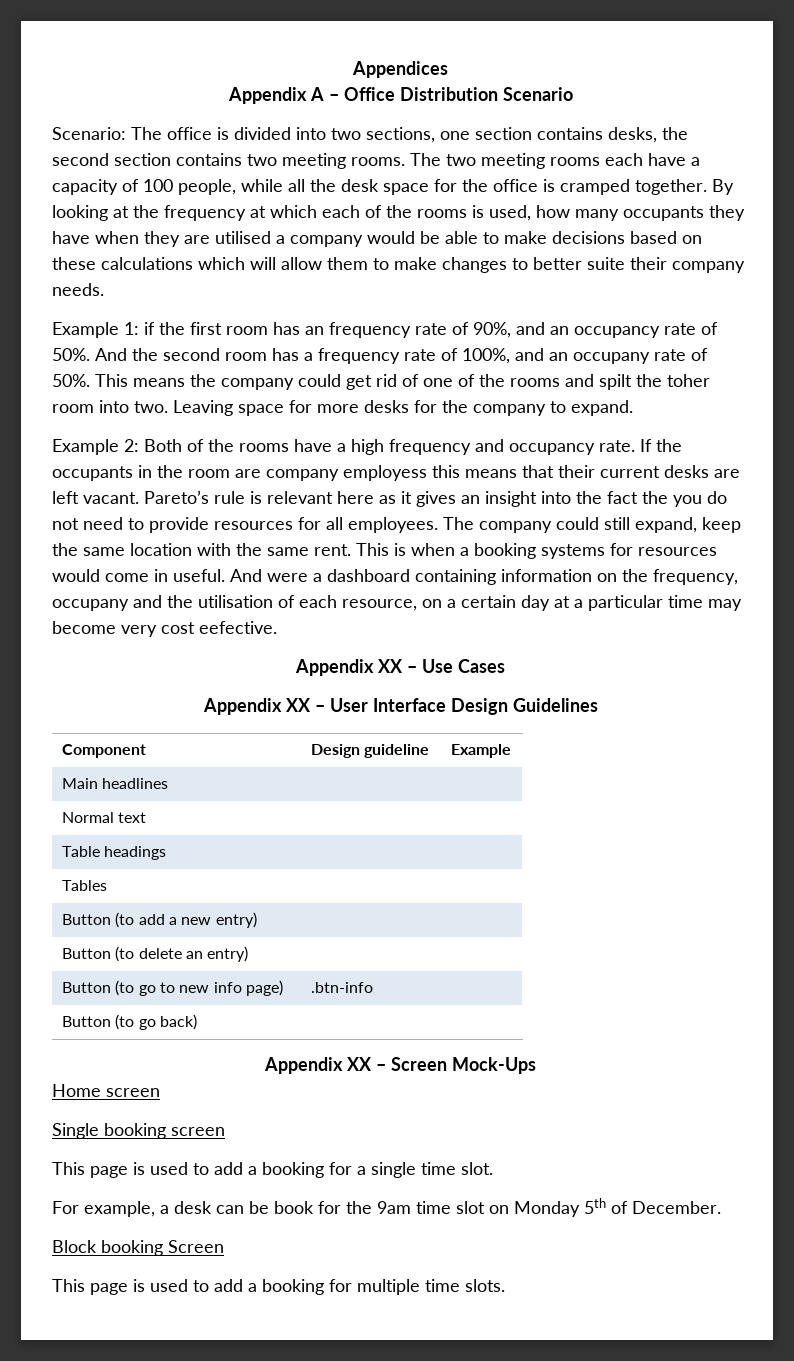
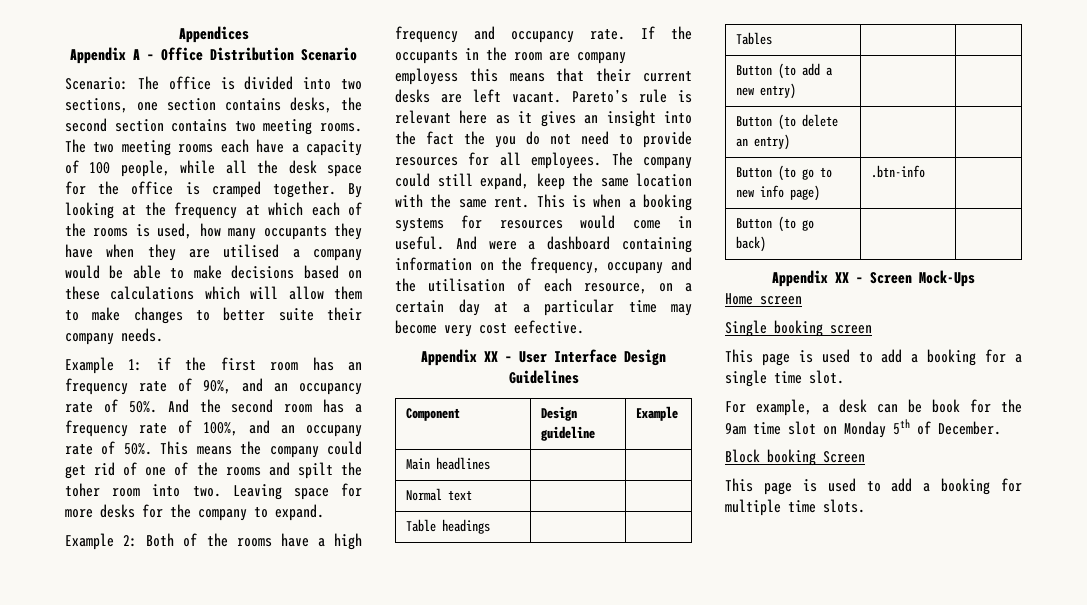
[295,659,505,676] // Appendix XX – Use Cases -> (584, 327) none

